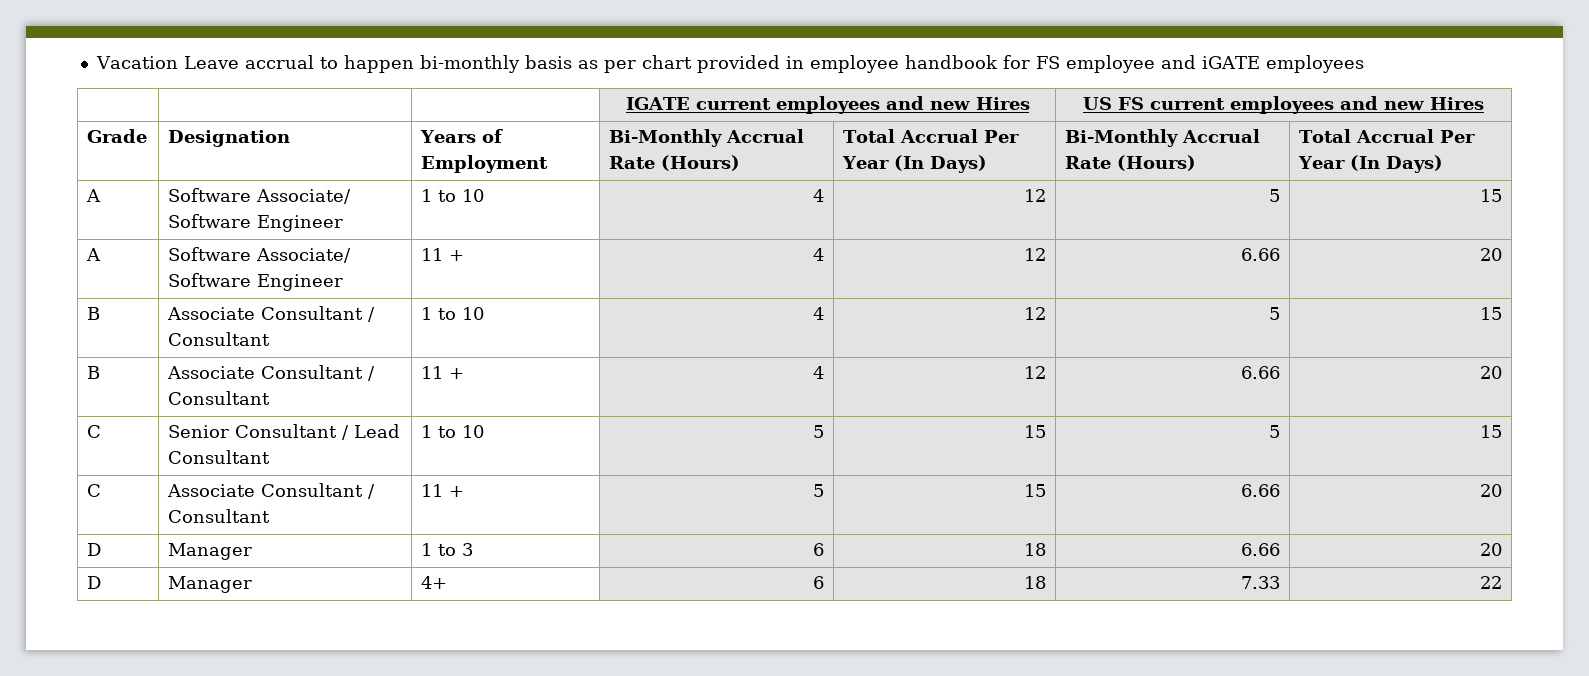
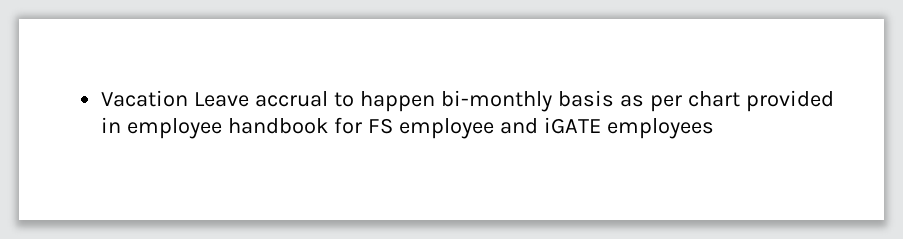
[625,96,1030,114] [1083,96,1484,114] [87,129,148,143] [168,130,291,147] [420,129,503,143] [421,155,549,173] [609,129,805,147] [609,155,741,171] [843,129,1019,143] [842,155,987,173] [1065,129,1261,147] [1065,155,1197,171] [1299,129,1475,143] [1298,155,1443,173] [86,189,102,202] [168,188,352,204] [168,214,344,232] [421,189,485,202] [812,189,824,202] [1023,189,1046,202] [1268,189,1280,202] [1479,189,1502,202] [86,248,102,261] [168,247,352,263] [168,273,344,291] [421,248,465,261] [812,248,824,261] [1023,248,1046,261] [1240,248,1280,261] [1479,248,1502,261] [87,307,101,320] [167,306,376,322] [168,332,271,346] [421,307,485,320] [812,307,824,320] [1023,307,1046,320] [1268,307,1280,320] [1479,307,1502,320] [87,366,101,379] [167,365,376,381] [168,391,271,405] [421,366,465,379] [812,366,824,379] [1023,366,1046,379] [1240,366,1280,379] [1479,366,1502,379] [87,425,102,438] [168,424,401,440] [168,450,271,464] [421,425,485,438] [812,425,824,438] [1023,425,1046,438] [1268,425,1280,438] [1479,425,1502,438] [87,484,102,497] [167,483,376,499] [168,509,271,523] [421,484,465,497] [812,484,824,497] [1023,484,1046,497] [1240,484,1280,497] [1479,484,1502,497] [87,543,102,556] [168,543,253,560] [421,543,474,556] [812,543,824,556] [1023,543,1046,556] [1240,543,1280,556] [1479,543,1502,556] [87,576,102,589] [168,576,253,593] [421,576,448,589] [812,576,824,589] [1023,576,1046,589] [1240,576,1280,589] [1479,576,1502,589] // | | | IGATE current employees and new Hires | US FS current employees and new Hires // Grade | Designation | Years of Employment | Bi-Monthly Accrual Rate (Hours) | Total Accrual Per Year (In Days) | Bi-Monthly Accrual Rate (Hours) | Total Accrual Per Year (In Days) // A | Software Associate/ Software Engineer | 1 to 10 | 4 | 12 | 5 | 15 // A | Software Associate/ Software Engineer | 11 + | 4 | 12 | 6.66 | 20 // B | Associate Consultant / Consultant | 1 to 10 | 4 | 12 | 5 | 15 // B | Associate Consultant / Consultant | 11 + | 4 | 12 | 6.66 | 20 // C | Senior Consultant / Lead Consultant | 1 to 10 | 5 | 15 | 5 | 15 // C | Associate Consultant / Consultant | 11 + | 5 | 15 | 6.66 | 20 // D | Manager | 1 to 3 | 6 | 18 | 6.66 | 20 // D | Manager | 4+ | 6 | 18 | 7.33 | 22 -> (714, 128) none

